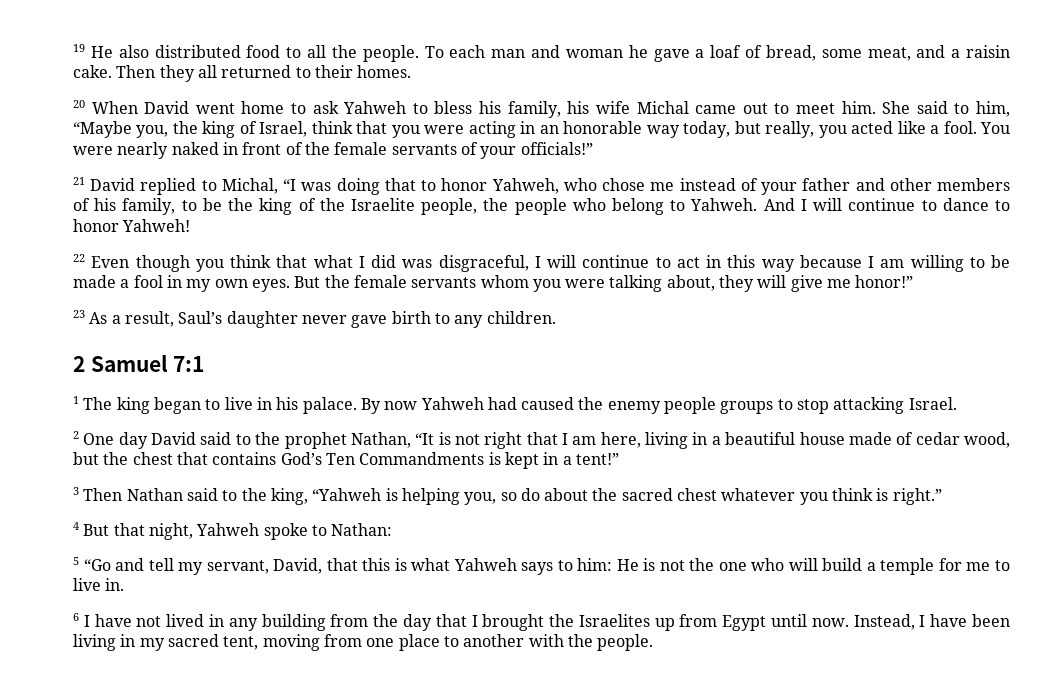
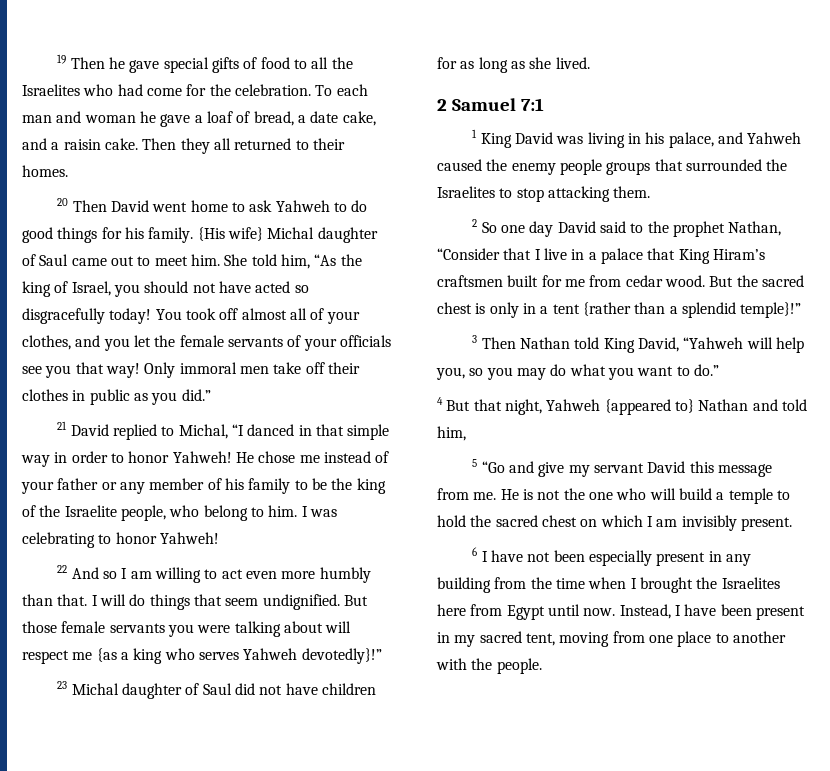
[90,45,419,62] He also distributed food to all the people. -> [70,57,353,73] [22,84,311,96] Then he gave special gifts of food to all the Israelites who had come for the celebration.
[821,47,911,61] some meat, -> [297,111,376,126] a date cake,
[91,101,138,114] When -> [72,200,107,212] Then
[434,101,689,118] bless his family, his wife Michal -> [351,200,368,212] [22,227,378,243] [22,254,69,266] do good things for his family. {His wife} Michal daughter of Saul
[916,101,1010,117] [73,121,1011,138] [73,142,303,159] said to him, “Maybe you, the king of Israel, think that you were acting in an honorable way today, but really, you acted like a fool. You were nearly naked in front of -> [251,254,362,269] [22,281,309,297] [22,308,360,324] [22,335,151,351] told him, “As the king of Israel, you should not have acted so disgracefully today! You took off almost all of your clothes, and you let
[520,142,593,155] officials!” -> [339,335,391,347] [22,362,360,378] [22,389,211,405] officials see you that way! Only immoral men take off their clothes in public as you did.”
[301,178,597,195] was doing that to honor Yahweh, who -> [247,424,390,440] [21,451,254,467] danced in that simple way in order to honor Yahweh! He
[855,178,1010,191] and other members -> [101,478,205,494] or any member
[122,198,176,215] family, -> [248,478,291,494] family
[483,198,567,215] the people -> (166, 513) none
[690,198,1011,211] [73,219,191,232] [73,254,1010,272] [73,275,529,292] Yahweh. And I will continue to dance to honor Yahweh! // 22 Even though you think that what I did was disgraceful, I will continue to act in this way because I am willing to be made a fool in my own eyes. But the female servants whom -> [268,505,337,517] [22,532,219,548] [57,565,371,583] [22,594,368,610] [22,621,165,633] him. I was celebrating to honor Yahweh! // 22 And so I am willing to act even more humbly than that. I will do things that seem undignified. But those female servants
[666,275,914,292] [73,310,556,328] [73,354,205,372] [73,396,517,414] about, they will give me honor!” // 23 As a result, Saul’s daughter never gave birth to any children. // 2 Samuel 7:1 // 1 The king began to live in his palace. By now Yahweh had -> [283,621,352,633] [22,648,382,664] [57,681,377,699] [437,57,590,73] [437,98,544,111] [472,129,802,148] about will respect me {as a king who serves Yahweh devotedly}!” // 23 Michal daughter of Saul did not have children for as long as she lived. // 2 Samuel 7:1 // 1 King David was living in his palace, and Yahweh
(774, 407) none -> [654,159,788,171] [437,186,495,198] that surrounded the Israelites
[908,397,957,410] [73,431,115,445] Israel. // 2 One -> [613,186,651,198] [472,219,526,233] them. // 2 So one
[415,432,1011,449] [73,452,619,469] [73,487,942,505] “It is not right that I am here, living in a beautiful house made of cedar wood, but the chest that contains God’s Ten Commandments is kept in a tent!” // 3 Then Nathan said to the king, “Yahweh is helping you, so do about the sacred chest whatever you think is right.” -> [437,248,765,264] [437,275,804,287] [437,302,802,318] [472,335,805,353] [436,364,719,380] “Consider that I live in a palace that King Hiram’s craftsmen built for me from cedar wood. But the sacred chest is only in a tent {rather than a splendid temple}!” // 3 Then Nathan told King David, “Yahweh will help you, so you may do what you want to do.”
[263,523,393,540] [73,557,613,575] spoke to Nathan: // 5 “Go and tell my servant, David, that this is what Yahweh says to him: -> [604,399,807,415] [437,426,466,441] [472,459,773,477] [437,488,497,500] {appeared to} Nathan and told him, // 5 “Go and give my servant David this message from me.
[938,558,1010,571] [73,578,125,591] for me to live in. -> [776,490,790,500] [437,515,792,531] to hold the sacred chest on which I am invisibly present.
[166,614,205,627] lived -> [553,550,706,566] been especially present
[402,614,467,631] day that -> [555,577,627,589] time when
[654,618,675,631] up -> [437,604,466,616] here
[73,634,116,651] living -> [755,606,805,620] present

